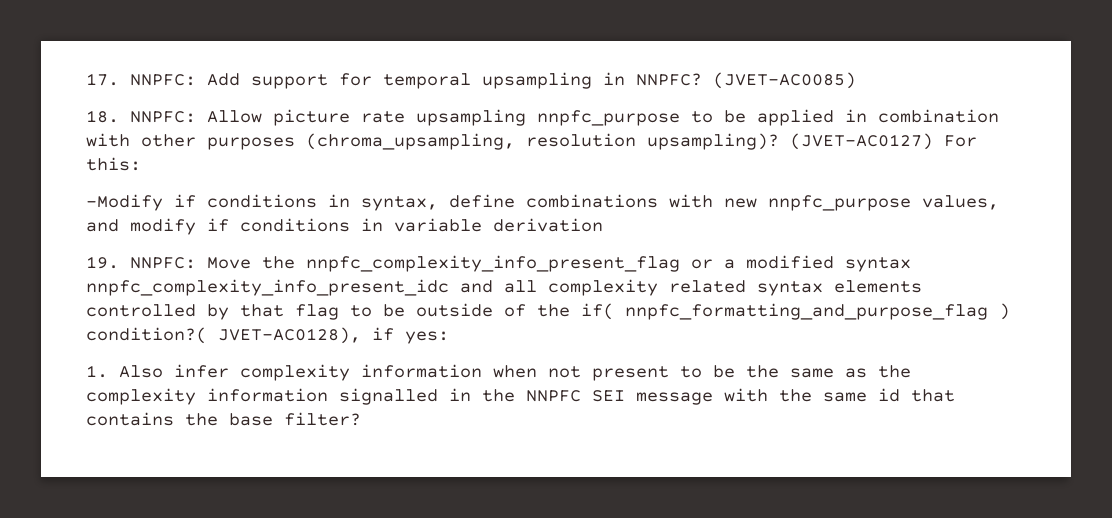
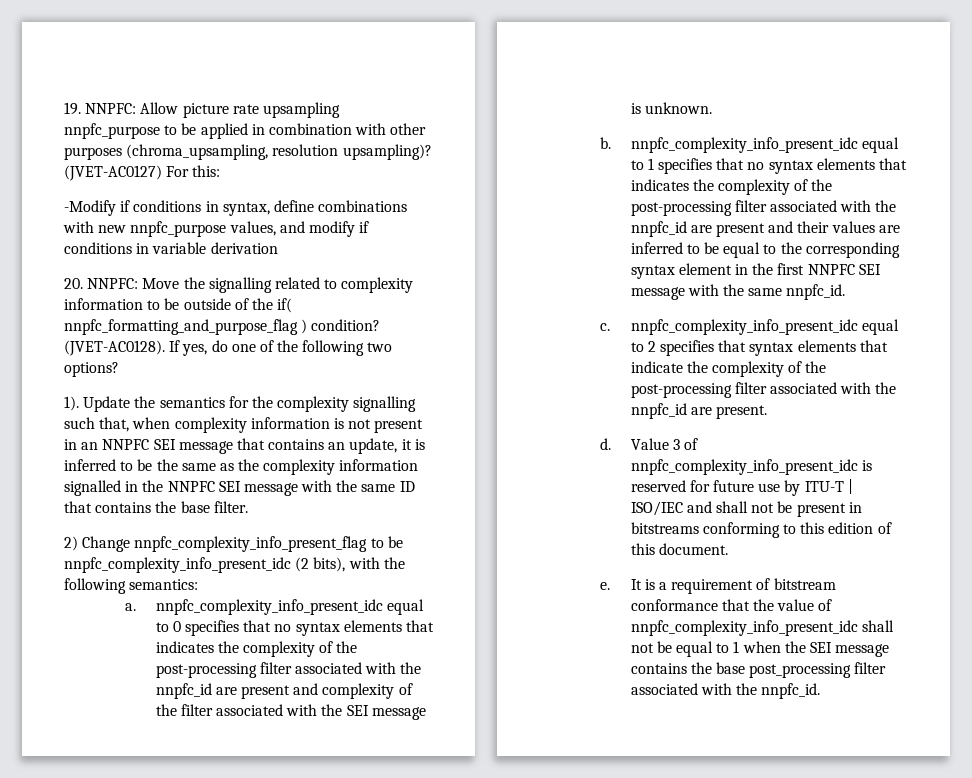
[86,72,856,89] [86,110,119,123] 17. NNPFC: Add support for temporal upsampling in NNPFC? (JVET-AC0085) // 18. -> [64,102,81,115] 19.
[86,256,119,269] 19. -> [64,278,83,289] 20.
[306,255,911,272] [86,279,922,296] [86,304,339,320] nnpfc_complexity_info_present_flag or a modified syntax nnpfc_complexity_info_present_idc and all complexity related syntax elements controlled by that flag -> [208,277,414,293] [64,298,143,310] signalling related to complexity information
[86,327,449,344] [86,364,537,381] condition?( JVET-AC0128), if yes: // 1. Also infer complexity information when -> [311,319,381,331] [64,340,393,356] [64,362,119,377] [64,396,417,412] [64,417,344,433] condition? (JVET-AC0128). If yes, do one of the following two options? // 1). Update the semantics for the complexity signalling such that, when complexity information is
(669, 373) none -> [64,438,425,454] [64,459,116,471] in an NNPFC SEI message that contains an update, it is inferred
[878,388,900,402] id -> [399,481,415,492] ID
[284,412,361,426] filter? -> [213,501,248,513] [64,536,403,552] [64,557,405,573] [64,578,199,594] [125,599,424,615] [155,620,434,636] [155,641,358,657] [155,662,422,678] [155,683,413,699] [155,704,426,720] [630,102,712,114] [600,137,899,153] [630,158,907,174] [630,179,833,195] [630,200,897,216] [630,221,900,237] [630,242,900,258] [630,263,881,279] [630,284,846,300] [600,319,899,335] [630,340,888,356] [630,361,827,377] [630,382,897,398] [630,403,767,419] [600,438,698,450] [630,459,872,475] [630,479,853,496] [630,501,862,517] [630,522,892,538] [630,543,728,555] [600,578,836,594] [630,599,833,611] [630,620,894,636] [630,641,890,657] [630,662,887,678] [630,683,821,699] filter. // 2) Change nnpfc_complexity_info_present_flag to be nnpfc_complexity_info_present_idc (2 bits), with the following semantics: // a. nnpfc_complexity_info_present_idc equal to 0 specifies that no syntax elements that indicates the complexity of the post-processing filter associated with the nnpfc_id are present and complexity of the filter associated with the SEI message is unknown. // b. nnpfc_complexity_info_present_idc equal to 1 specifies that no syntax elements that indicates the complexity of the post-processing filter associated with the nnpfc_id are present and their values are inferred to be equal to the corresponding syntax element in the first NNPFC SEI message with the same nnpfc_id. // c. nnpfc_complexity_info_present_idc equal to 2 specifies that syntax elements that indicate the complexity of the post-processing filter associated with the nnpfc_id are present. // d. Value 3 of nnpfc_complexity_info_present_idc is reserved for future use by ITU-T | ISO/IEC and shall not be present in bitstreams conforming to this edition of this document. // e. It is a requirement of bitstream conformance that the value of nnpfc_complexity_info_present_idc shall not be equal to 1 when the SEI message contains the base post_processing filter associated with the nnpfc_id.

